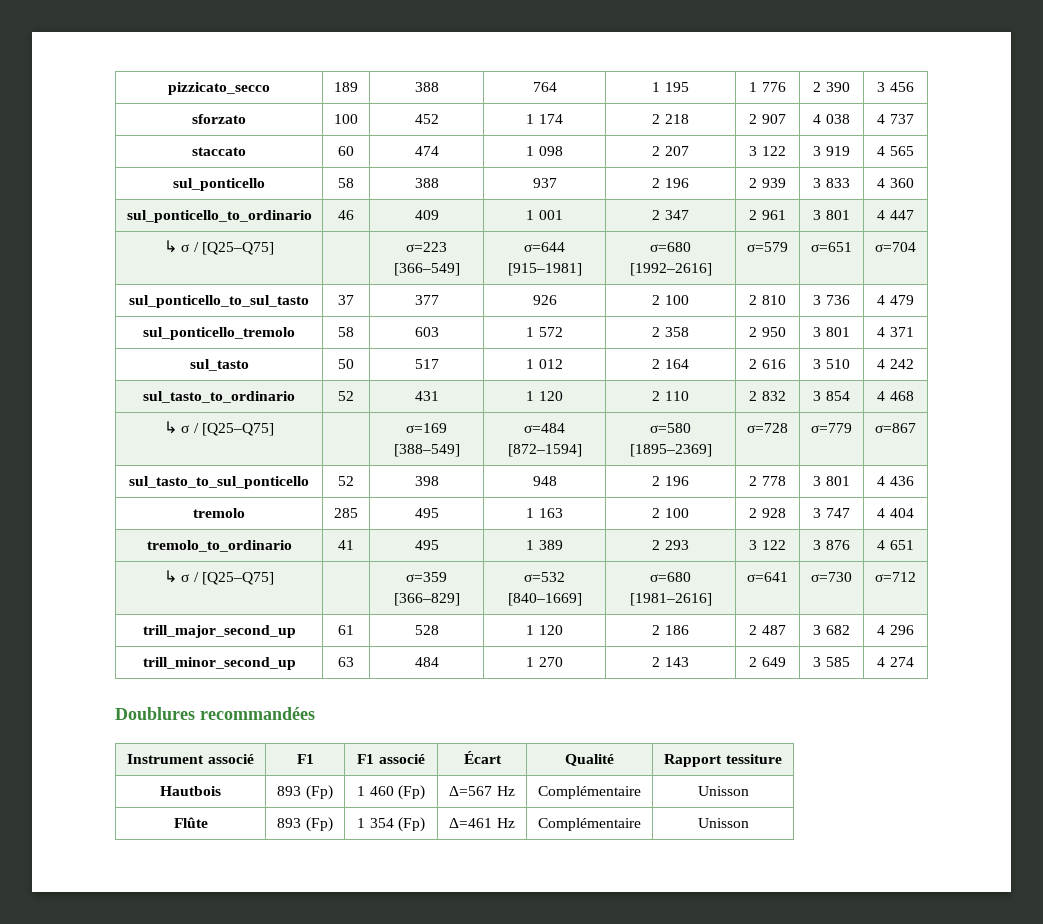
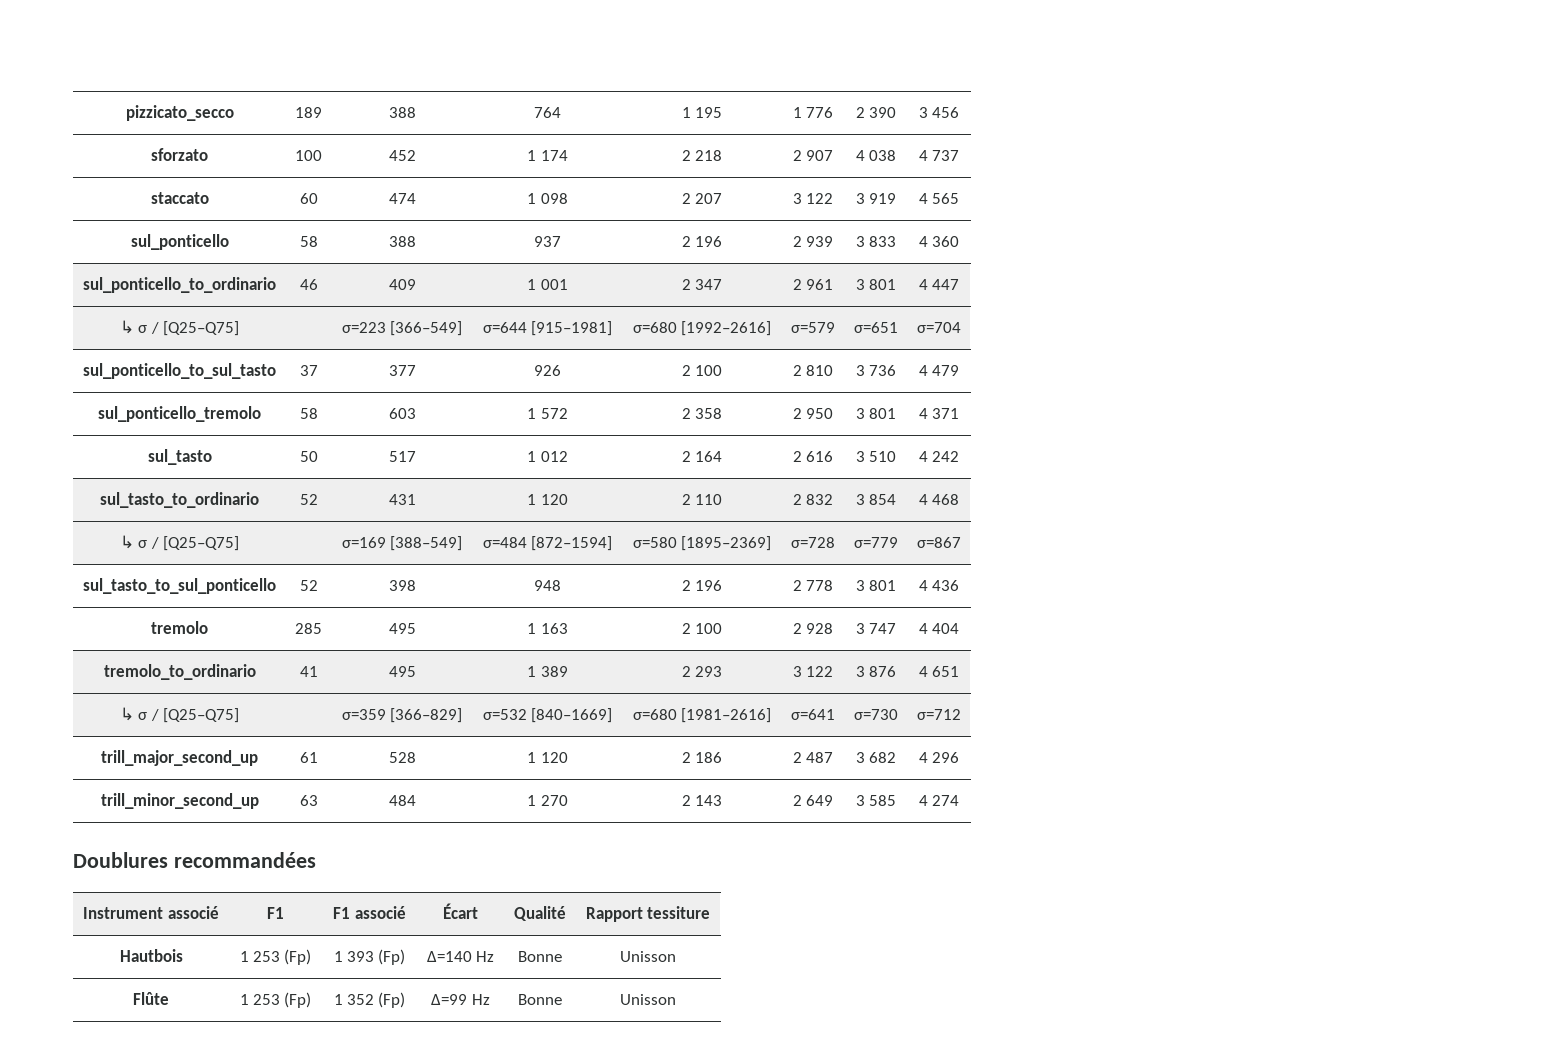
[277,785,333,800] [357,785,425,800] [449,786,515,796] [538,786,641,799] 893 (Fp) | 1 460 (Fp) | Δ=567 Hz | Complémentaire -> [239,949,312,965] [333,949,406,965] [426,951,495,962] [518,951,562,962] 1 253 (Fp) | 1 393 (Fp) | Δ=140 Hz | Bonne
[277,817,333,832] [357,817,425,832] [449,818,515,828] [538,818,641,831] 893 (Fp) | 1 354 (Fp) | Δ=461 Hz | Complémentaire -> [239,992,312,1008] [333,992,406,1008] [431,994,490,1005] [518,994,562,1005] 1 253 (Fp) | 1 352 (Fp) | Δ=99 Hz | Bonne

